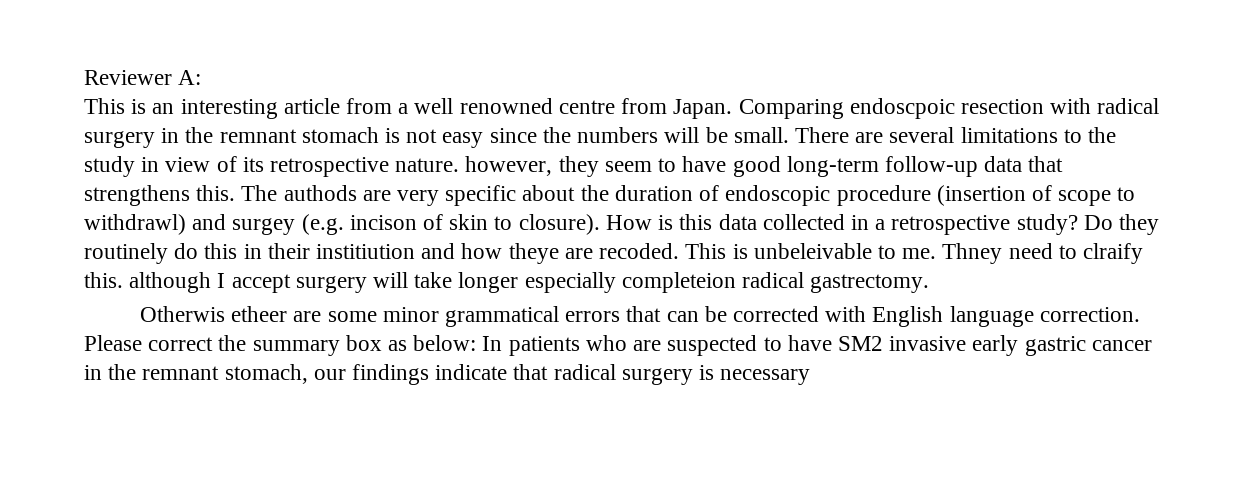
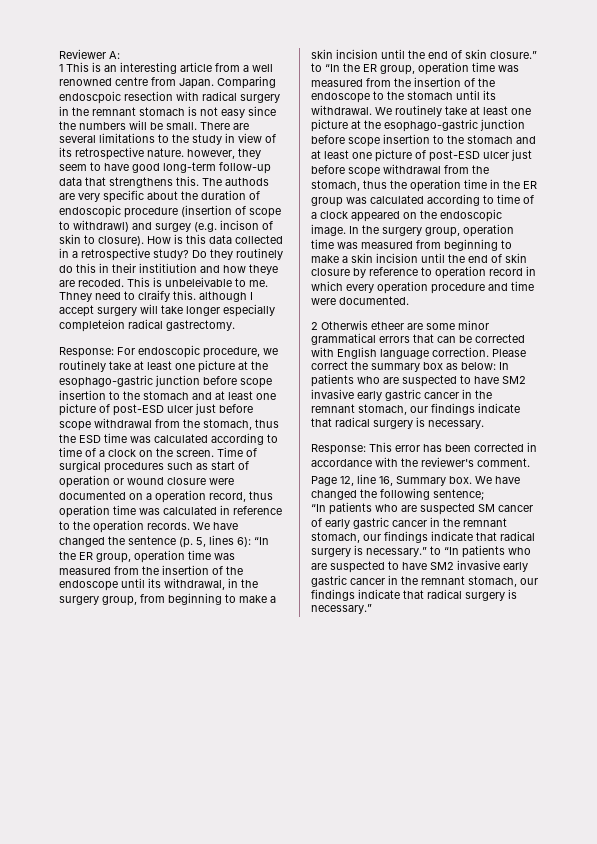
(202, 77) none -> [59,64,63,72] 1
(930, 283) none -> [59,345,278,358] [59,360,268,373] [59,375,272,388] [59,390,276,400] [59,403,253,416] [59,418,279,431] [59,433,278,445] [59,447,257,457] [59,460,249,473] [59,475,234,488] [59,490,273,503] [59,505,282,518] [59,520,238,533] [59,535,269,548] [59,550,235,563] [59,565,243,575] [59,578,258,591] [59,593,276,606] [311,49,537,59] [311,62,519,75] [311,77,495,87] [311,90,496,103] [311,105,531,117] [311,119,525,132] [311,134,536,147] [311,149,532,162] [311,164,489,177] [311,179,537,192] [311,194,534,207] [311,209,502,222] [311,224,514,237] [311,239,512,251] [311,253,527,263] [311,266,536,279] [311,281,534,294] [311,296,409,305] [311,322,318,330] Response: For endoscopic procedure, we routinely take at least one picture at the esophago-gastric junction before scope insertion to the stomach and at least one picture of post-ESD ulcer just before scope withdrawal from the stomach, thus the ESD time was calculated according to time of a clock on the screen. Time of surgical procedures such as start of operation or wound closure were documented on a operation record, thus operation time was calculated in reference to the operation records. We have changed the sentence (p. 5, lines 6): “In the ER group, operation time was measured from the insertion of the endoscope until its withdrawal, in the surgery group, from beginning to make a skin incision until the end of skin closure.” to “In the ER group, operation time was measured from the insertion of the endoscope to the stomach until its withdrawal. We routinely take at least one picture at the esophago-gastric junction before scope insertion to the stomach and at least one picture of post-ESD ulcer just before scope withdrawal from the stomach, thus the operation time in the ER group was calculated according to time of a clock appeared on the endoscopic image. In the surgery group, operation time was measured from beginning to make a skin incision until the end of skin closure by reference to operation record in which every operation procedure and time were documented. // 2
[720,369,811,385] necessary -> [428,420,484,429] [311,442,537,455] [311,457,530,467] [311,474,520,486] [311,488,484,500] [311,502,533,515] [311,517,507,529] [311,531,535,543] [311,545,531,558] [311,560,528,573] [311,575,538,587] [311,589,517,601] [311,604,372,614] necessary. // Response: This error has been corrected in accordance with the reviewer's comment. // Page 12, line 16, Summary box. We have changed the following sentence; // “In patients who are suspected SM cancer of early gastric cancer in the remnant stomach, our findings indicate that radical surgery is necessary.” to “In patients who are suspected to have SM2 invasive early gastric cancer in the remnant stomach, our findings indicate that radical surgery is necessary.”

